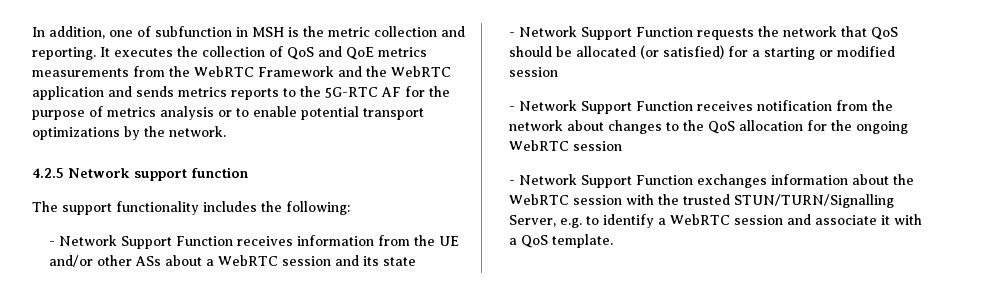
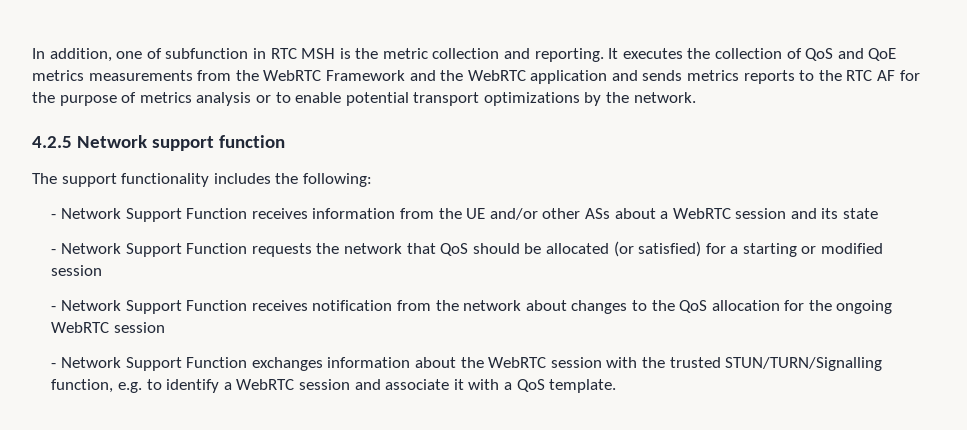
(248, 32) none -> [270,48,297,59] RTC
[325,87,378,98] 5G-RTC -> [846,70,873,81] RTC
[509,215,557,227] Server, -> [51,379,114,393] function,

